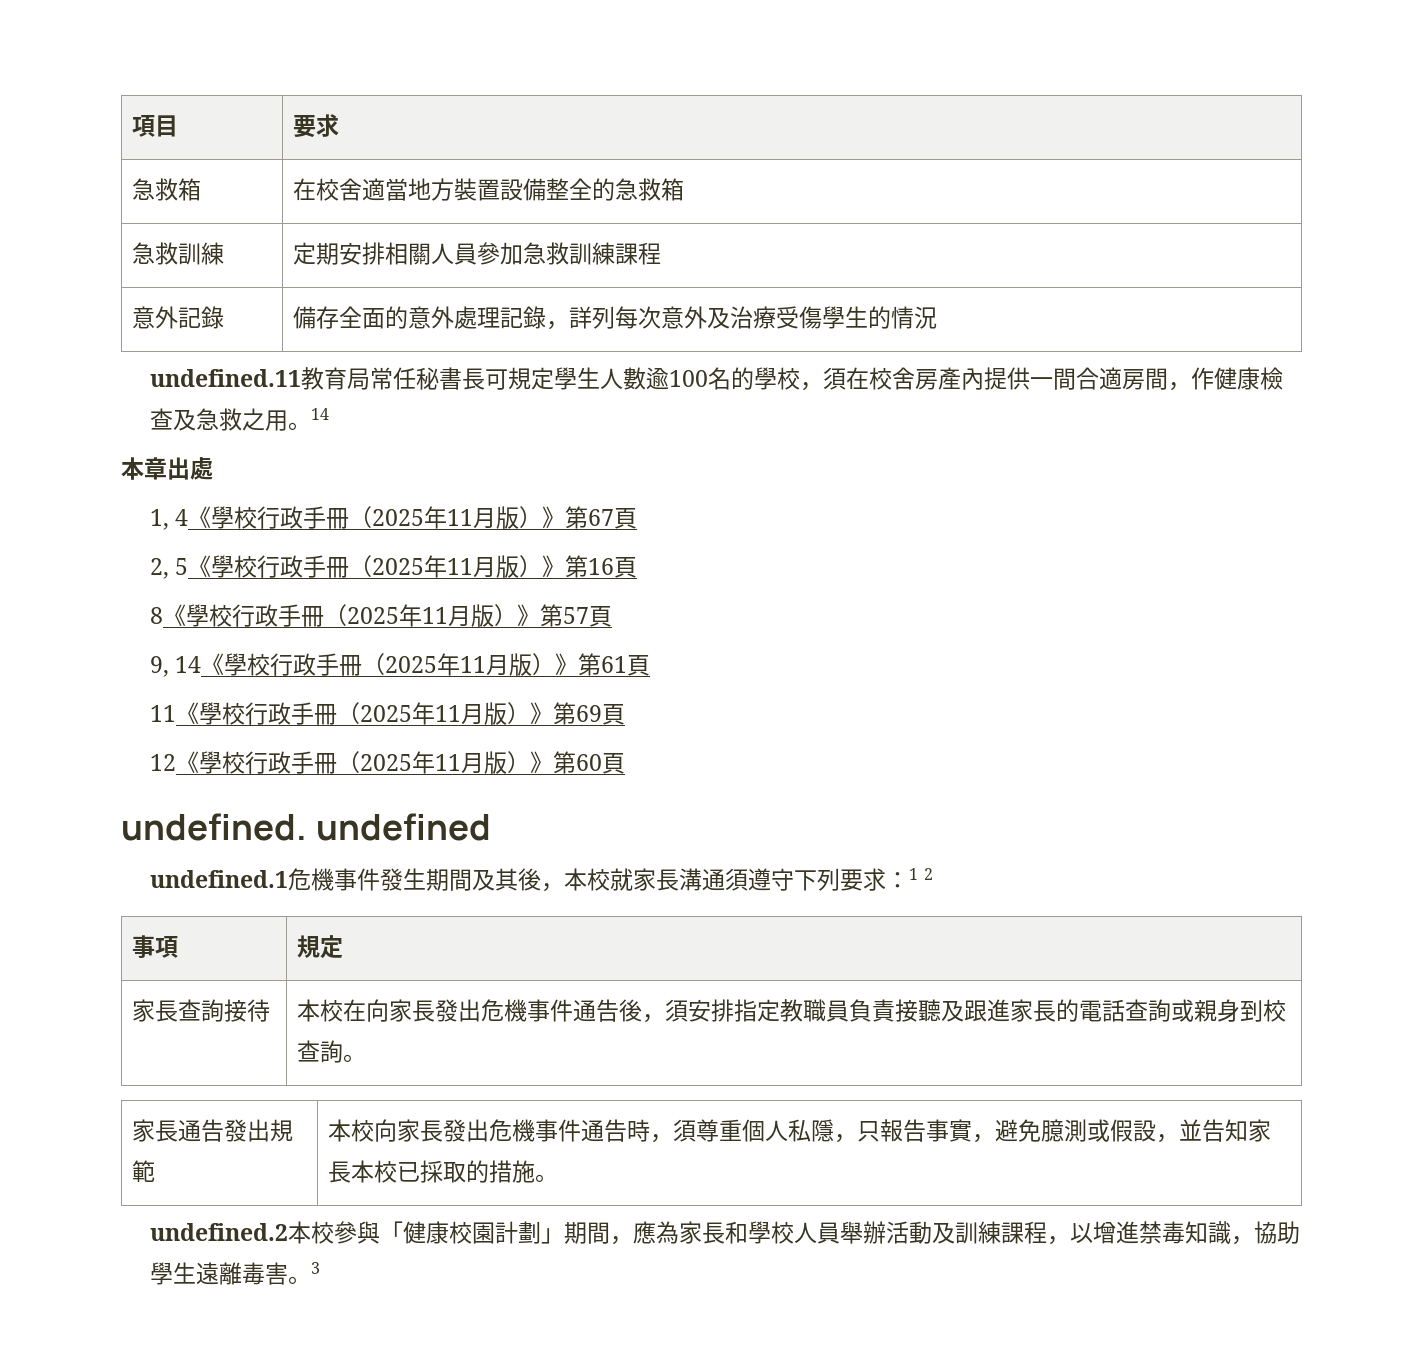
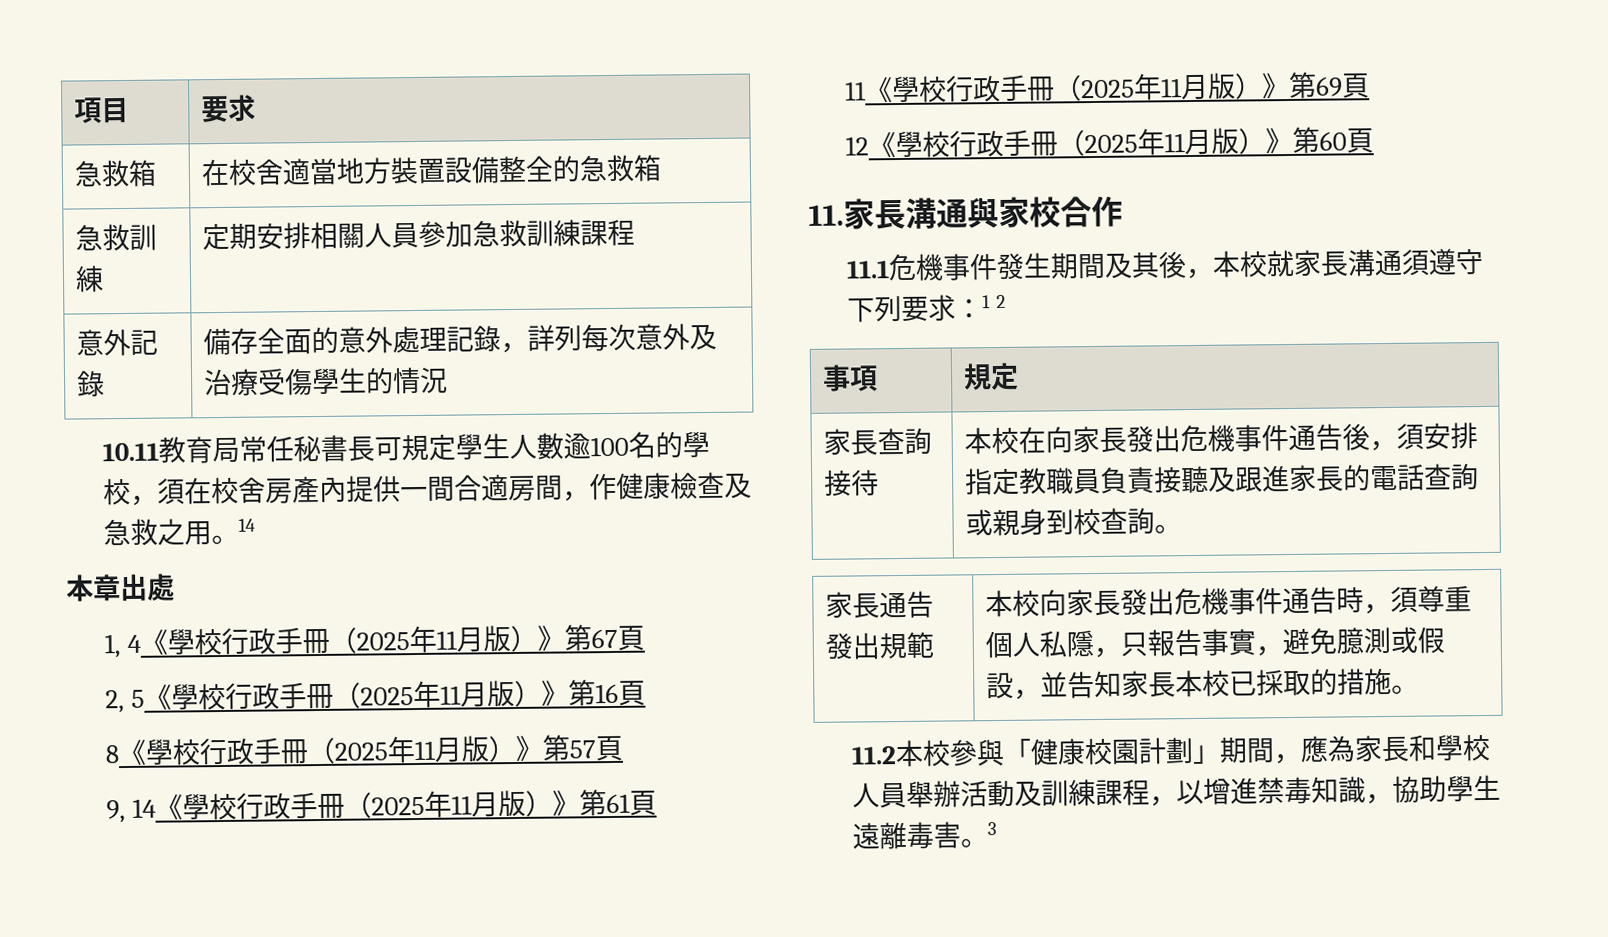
[149,369,301,387] undefined.11 -> [101,442,159,462] 10.11
[121,813,492,841] [149,870,288,888] undefined. undefined // undefined.1 -> [808,195,1123,230] [845,260,890,279] 11.家長溝通與家校合作 // 11.1
[149,1223,288,1241] undefined.2 -> [850,746,897,765] 11.2

